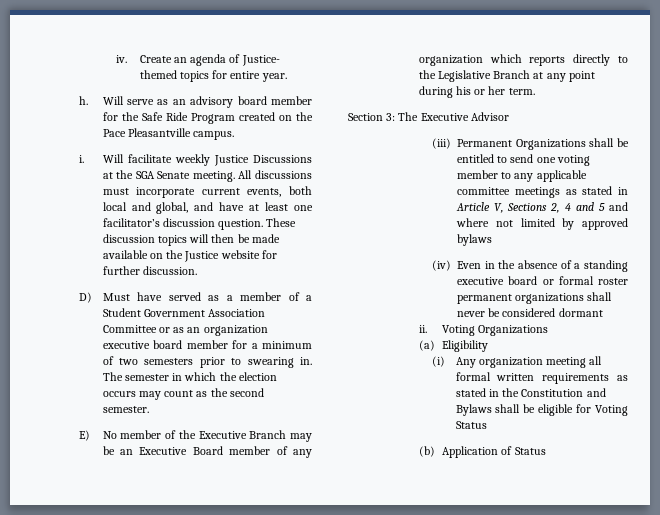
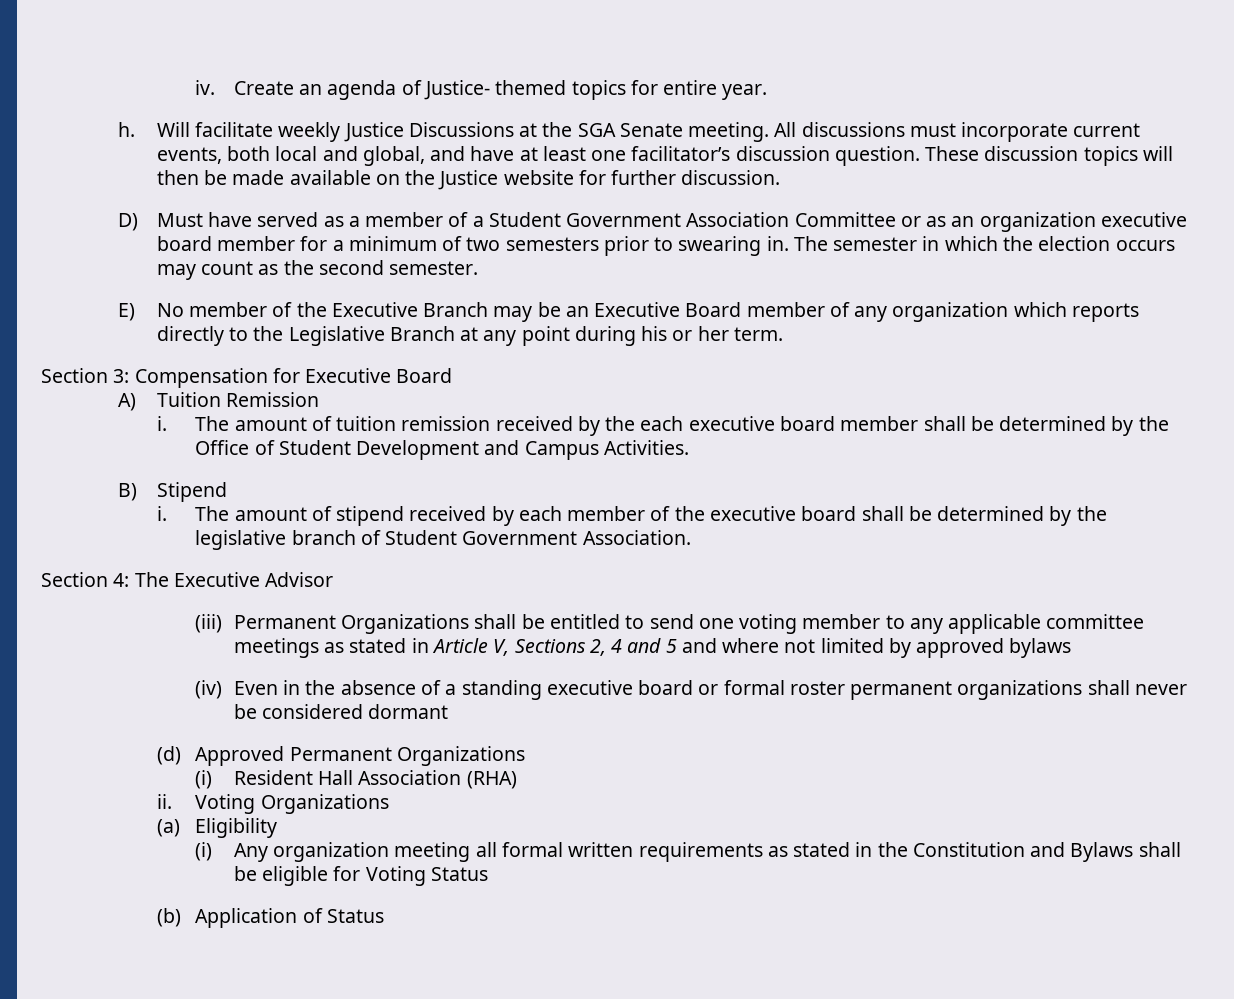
[127,96,312,108] [102,112,313,124] [102,128,235,140] [79,154,124,163] serve as an advisory board member for the Safe Ride Program created on the Pace Pleasantville campus. // i. Will -> (190, 129) none
(396, 117) none -> [134,368,453,388] [118,392,320,411] [156,416,1169,436] [195,440,689,460] [118,482,227,502] [156,506,1107,526] [195,530,691,550] [41,572,130,587] Compensation for Executive Board // A) Tuition Remission // i. The amount of tuition remission received by the each executive board member shall be determined by the Office of Student Development and Campus Activities. // B) Stipend // i. The amount of stipend received by each member of the executive board shall be determined by the legislative branch of Student Government Association. // Section 4:
(603, 312) none -> [156,746,525,766] [195,770,517,789] // (d) Approved Permanent Organizations // (i) Resident Hall Association (RHA)

